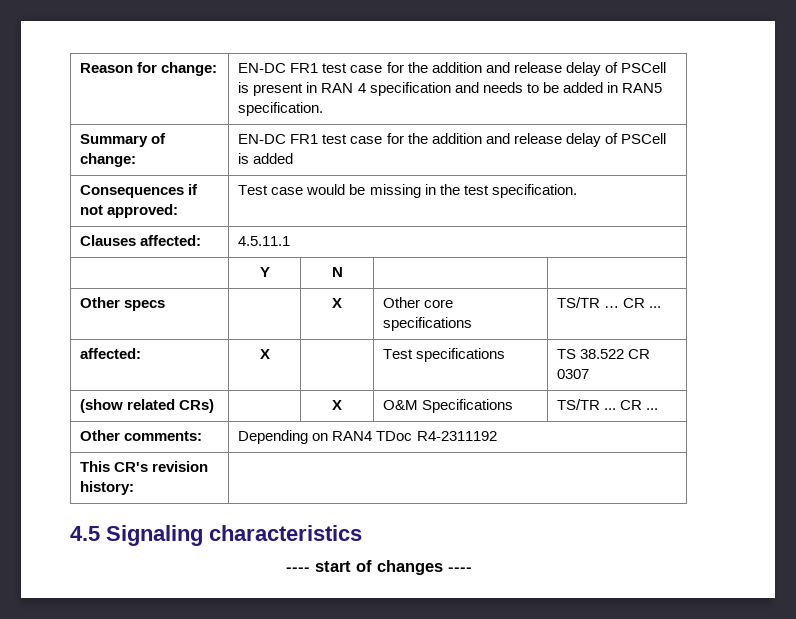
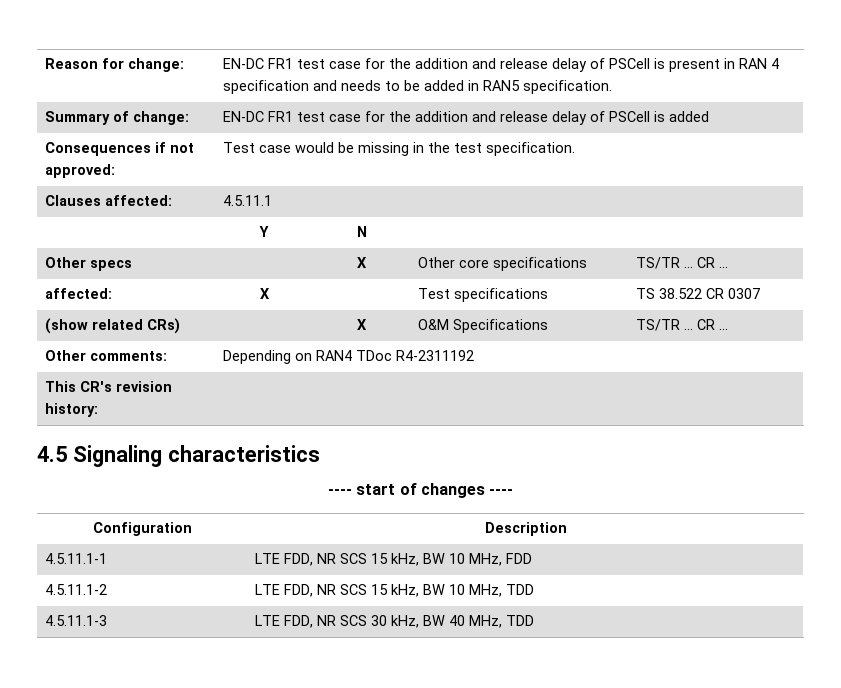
(472, 569) none -> [93,522,192,536] [484,522,567,536] [44,553,107,564] [254,553,532,566] [44,584,107,595] [254,584,534,597] [44,615,107,626] [254,615,534,628] // Configuration | Description // 4.5.11.1-1 | LTE FDD, NR SCS 15 kHz, BW 10 MHz, FDD // 4.5.11.1-2 | LTE FDD, NR SCS 15 kHz, BW 10 MHz, TDD // 4.5.11.1-3 | LTE FDD, NR SCS 30 kHz, BW 40 MHz, TDD

